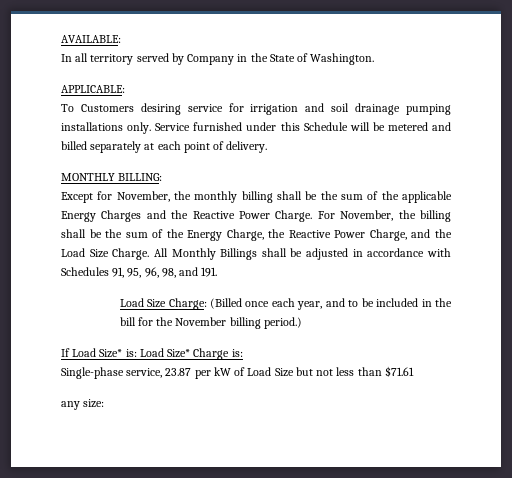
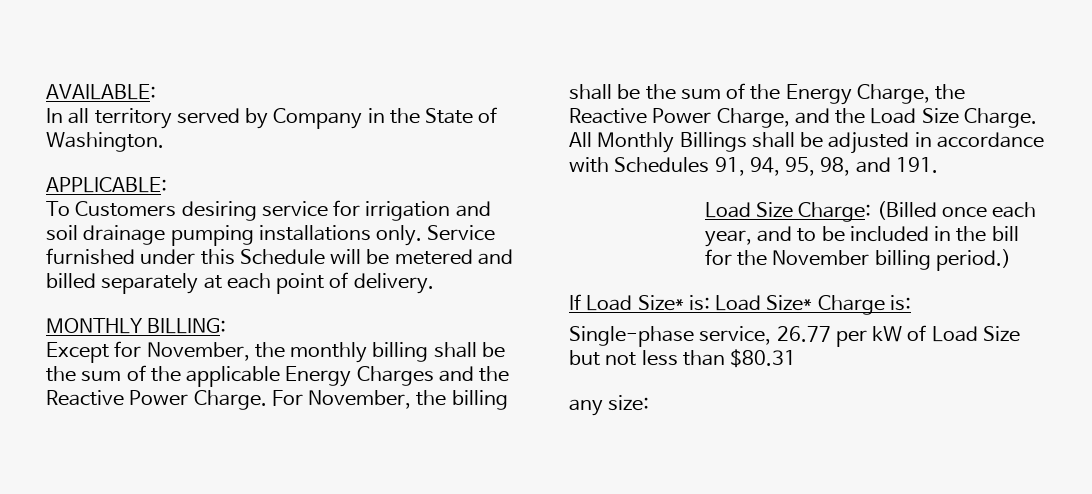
[127,267,159,278] 95, 96, -> [749,157,816,176] 94, 95,
[165,368,192,376] 23.87 -> [776,326,831,342] 26.77
[384,366,414,377] $71.61 -> [730,349,797,368] $80.31

